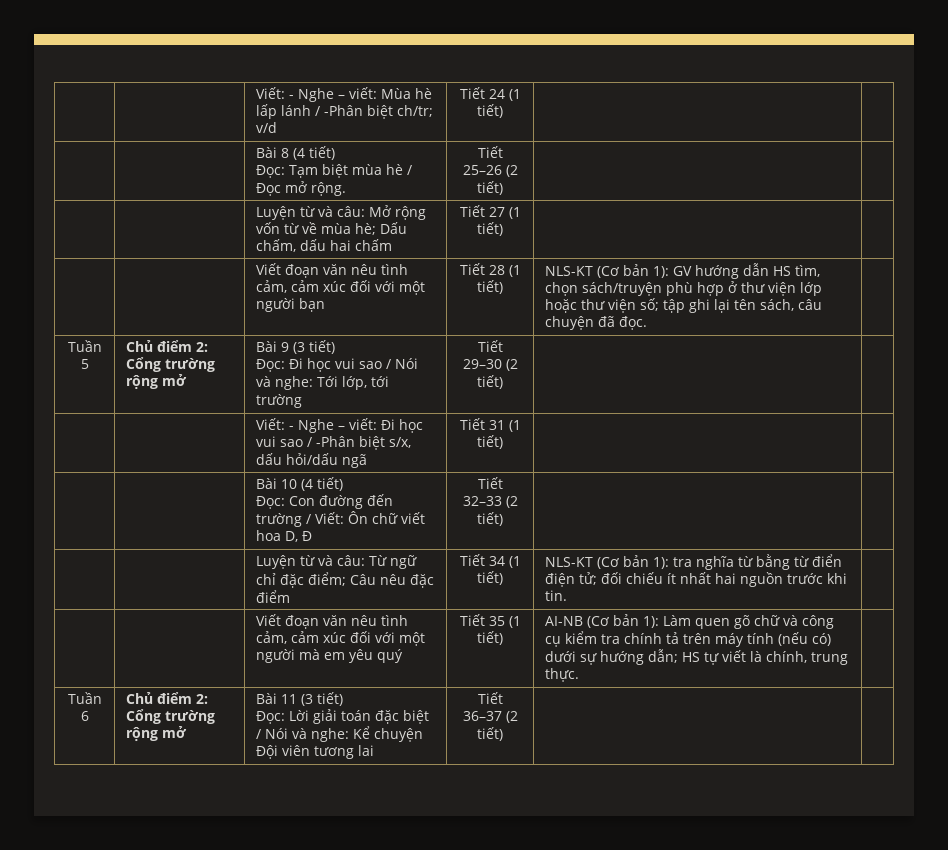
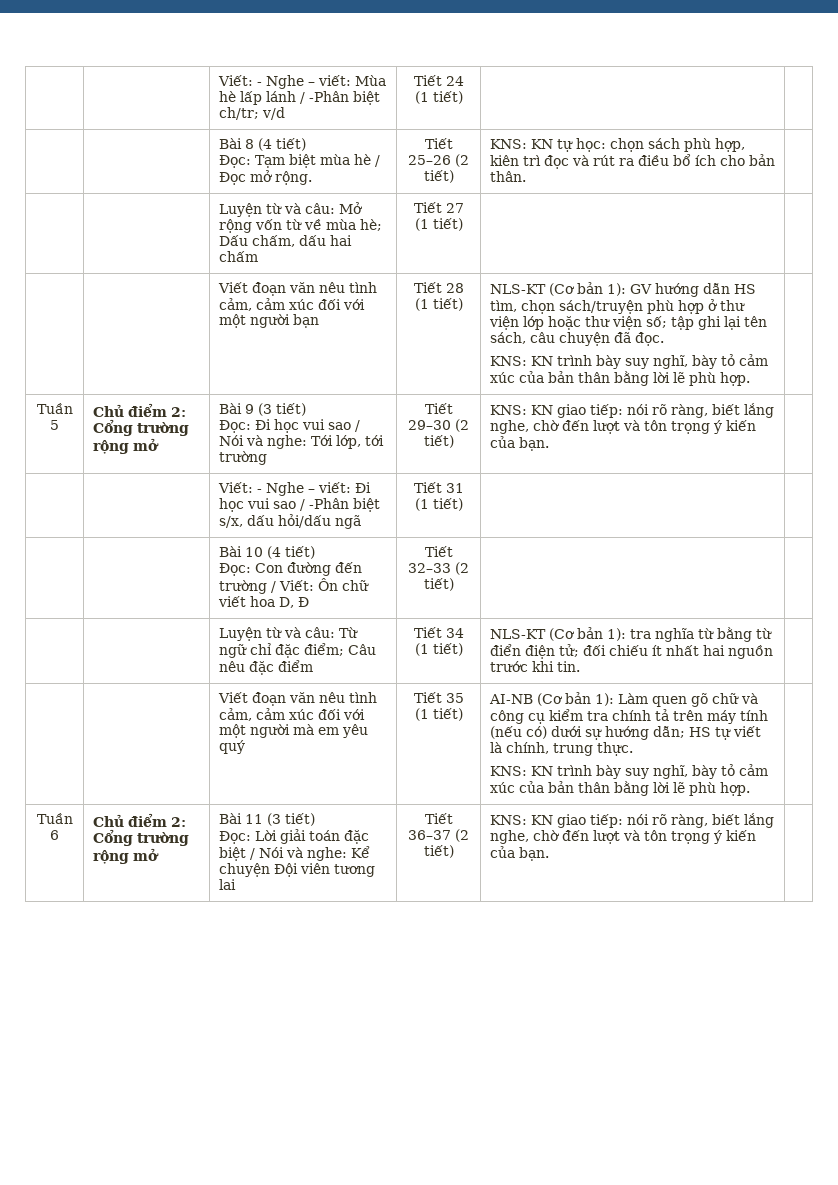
(503, 188) none -> [489,138,745,152] [489,154,775,169] [489,171,526,182] KNS: KN tự học: chọn sách phù hợp, kiên trì đọc và rút ra điều bổ ích cho bản thân.
(647, 323) none -> [489,354,768,369] [489,371,750,386] // KNS: KN trình bày suy nghĩ, bày tỏ cảm xúc của bản thân bằng lời lẽ phù hợp.
(503, 382) none -> [489,403,774,418] [489,420,756,434] [489,436,549,451] KNS: KN giao tiếp: nói rõ ràng, biết lắng nghe, chờ đến lượt và tôn trọng ý kiến của bạn.
(579, 675) none -> [489,764,768,779] [489,781,750,796] // KNS: KN trình bày suy nghĩ, bày tỏ cảm xúc của bản thân bằng lời lẽ phù hợp.
(503, 734) none -> [489,813,774,828] [489,830,756,844] [489,846,549,861] KNS: KN giao tiếp: nói rõ ràng, biết lắng nghe, chờ đến lượt và tôn trọng ý kiến của bạn.

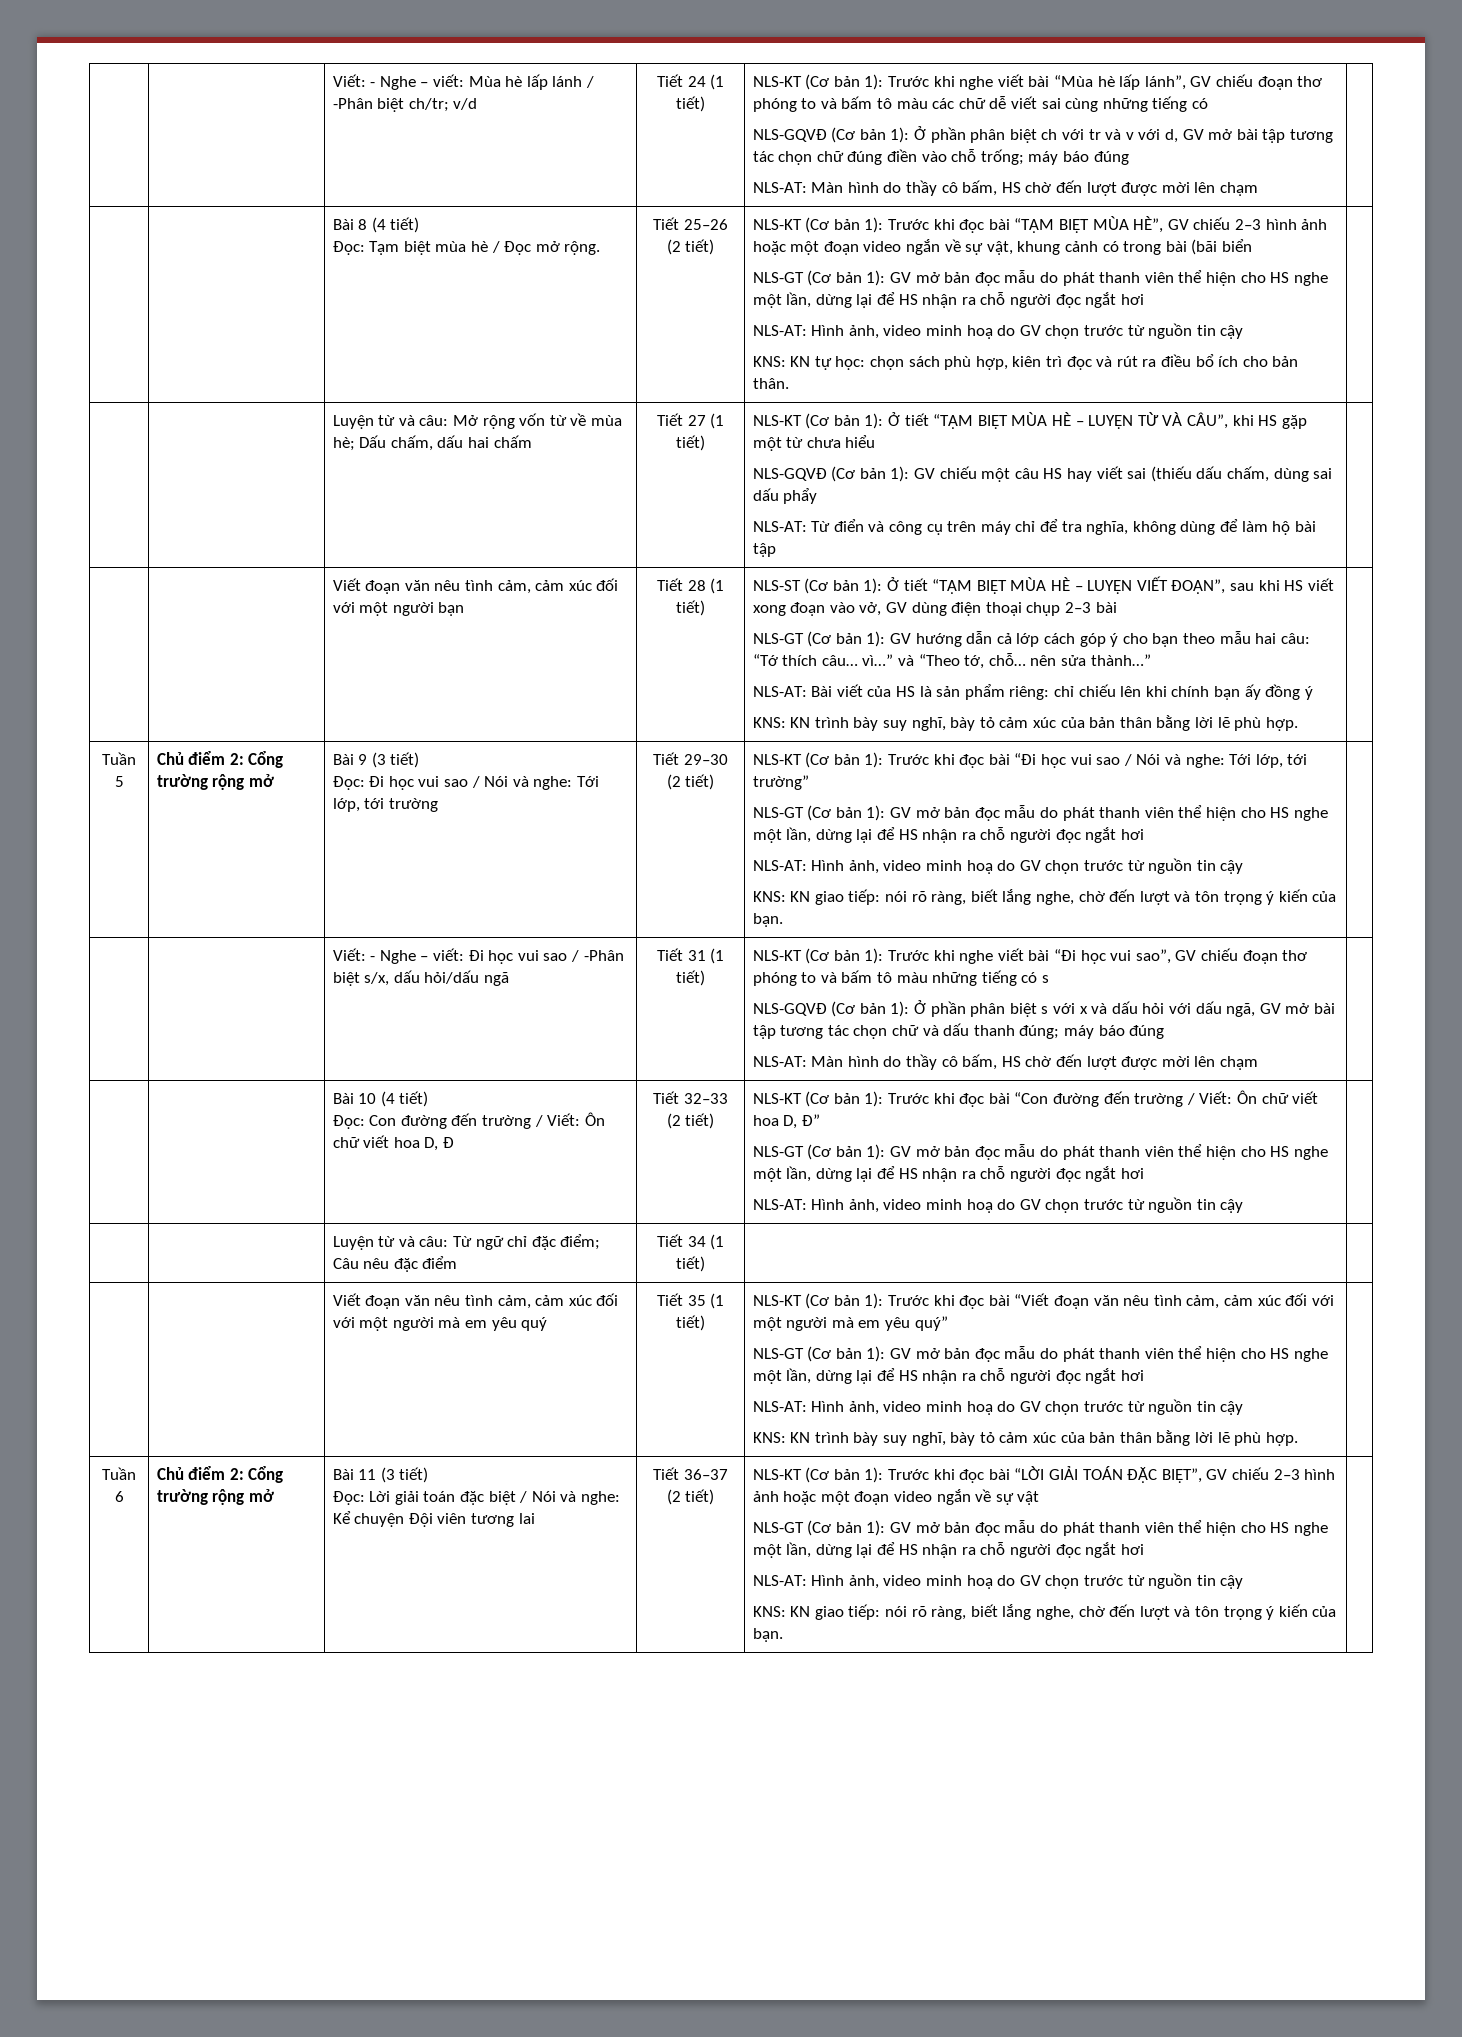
(463, 97) none -> [752,74,1323,90] [752,96,1208,112] [752,126,1333,143] [752,149,1129,165] [752,180,1258,196] NLS-KT (Cơ bản 1): Trước khi nghe viết bài “Mùa hè lấp lánh”, GV chiếu đoạn thơ phóng to và bấm tô màu các chữ dễ viết sai cùng những tiếng có // NLS-GQVĐ (Cơ bản 1): Ở phần phân biệt ch với tr và v với d, GV mở bài tập tương tác chọn chữ đúng điền vào chỗ trống; máy báo đúng // NLS-AT: Màn hình do thầy cô bấm, HS chờ đến lượt được mời lên chạm
(454, 176) none -> [752,216,1328,233] [752,239,1252,255] [752,270,1328,286] [752,292,1144,308] [752,323,1244,339] NLS-KT (Cơ bản 1): Trước khi đọc bài “TẠM BIỆT MÙA HÈ”, GV chiếu 2–3 hình ảnh hoặc một đoạn video ngắn về sự vật, khung cảnh có trong bài (bãi biển // NLS-GT (Cơ bản 1): GV mở bản đọc mẫu do phát thanh viên thể hiện cho HS nghe một lần, dừng lại để HS nhận ra chỗ người đọc ngắt hơi // NLS-AT: Hình ảnh, video minh hoạ do GV chọn trước từ nguồn tin cậy //
(463, 224) none -> [752,412,1307,429] [752,435,876,451] [752,466,1333,482] [752,488,818,504] [752,519,1316,535] [752,543,776,557] NLS-KT (Cơ bản 1): Ở tiết “TẠM BIỆT MÙA HÈ – LUYỆN TỪ VÀ CÂU”, khi HS gặp một từ chưa hiểu // NLS-GQVĐ (Cơ bản 1): GV chiếu một câu HS hay viết sai (thiếu dấu chấm, dùng sai dấu phẩy // NLS-AT: Từ điển và công cụ trên máy chỉ để tra nghĩa, không dùng để làm hộ bài tập
[489,284,546,294] NLS-KT -> [752,576,1334,594] [752,602,1117,616] [752,633,804,644] NLS-ST (Cơ bản 1): Ở tiết “TẠM BIỆT MÙA HÈ – LUYỆN VIẾT ĐOẠN”, sau khi HS viết xong đoạn vào vở, GV dùng điện thoại chụp 2–3 bài // NLS-GT
[733,284,756,294] [489,299,745,314] [488,316,767,330] [489,332,664,346] HS tìm, chọn sách/truyện phù hợp ở thư viện lớp hoặc thư viện số; tập ghi lại tên sách, câu chuyện đã đọc. -> [996,631,1310,647] [752,653,1151,669] [752,684,1313,700] cả lớp cách góp ý cho bạn theo mẫu hai câu: “Tớ thích câu… vì…” và “Theo tớ, chỗ… nên sửa thành…” // NLS-AT: Bài viết của HS là sản phẩm riêng: chỉ chiếu lên khi chính bạn ấy đồng ý
(454, 441) none -> [752,752,1308,768] [752,775,809,790] [752,805,1328,821] [752,827,1144,843] [752,858,1244,874] NLS-KT (Cơ bản 1): Trước khi đọc bài “Đi học vui sao / Nói và nghe: Tới lớp, tới trường” // NLS-GT (Cơ bản 1): GV mở bản đọc mẫu do phát thanh viên thể hiện cho HS nghe một lần, dừng lại để HS nhận ra chỗ người đọc ngắt hơi // NLS-AT: Hình ảnh, video minh hoạ do GV chọn trước từ nguồn tin cậy //
(463, 504) none -> [752,948,1308,964] [752,970,1049,986] [752,1000,1335,1017] [752,1023,1165,1039] [752,1054,1258,1070] NLS-KT (Cơ bản 1): Trước khi nghe viết bài “Đi học vui sao”, GV chiếu đoạn thơ phóng to và bấm tô màu những tiếng có s // NLS-GQVĐ (Cơ bản 1): Ở phần phân biệt s với x và dấu hỏi với dấu ngã, GV mở bài tập tương tác chọn chữ và dấu thanh đúng; máy báo đúng // NLS-AT: Màn hình do thầy cô bấm, HS chờ đến lượt được mời lên chạm
(454, 584) none -> [752,1090,1319,1107] [752,1114,820,1129] [752,1144,1328,1160] [752,1166,1144,1182] [752,1197,1244,1213] NLS-KT (Cơ bản 1): Trước khi đọc bài “Con đường đến trường / Viết: Ôn chữ viết hoa D, Đ” // NLS-GT (Cơ bản 1): GV mở bản đọc mẫu do phát thanh viên thể hiện cho HS nghe một lần, dừng lại để HS nhận ra chỗ người đọc ngắt hơi // NLS-AT: Hình ảnh, video minh hoạ do GV chọn trước từ nguồn tin cậy
[489,627,772,642] [489,644,773,659] [489,661,580,672] NLS-KT (Cơ bản 1): tra nghĩa từ bằng từ điển điện tử; đối chiếu ít nhất hai nguồn trước khi tin. -> (705, 1264) none
[488,692,758,707] [489,709,768,724] [489,726,761,740] [489,742,633,756] AI-NB (Cơ bản 1): Làm quen gõ chữ và công cụ kiểm tra chính tả trên máy tính (nếu có) dưới sự hướng dẫn; HS tự viết là chính, trung thực. -> [752,1293,1334,1309] [752,1316,948,1331] [752,1346,1328,1362] [752,1368,1144,1384] [752,1399,1244,1415] NLS-KT (Cơ bản 1): Trước khi đọc bài “Viết đoạn văn nêu tình cảm, cảm xúc đối với một người mà em yêu quý” // NLS-GT (Cơ bản 1): GV mở bản đọc mẫu do phát thanh viên thể hiện cho HS nghe một lần, dừng lại để HS nhận ra chỗ người đọc ngắt hơi // NLS-AT: Hình ảnh, video minh hoạ do GV chọn trước từ nguồn tin cậy
(454, 851) none -> [752,1466,1336,1483] [752,1489,1040,1505] [752,1520,1328,1536] [752,1542,1144,1558] [752,1573,1244,1589] NLS-KT (Cơ bản 1): Trước khi đọc bài “LỜI GIẢI TOÁN ĐẶC BIỆT”, GV chiếu 2–3 hình ảnh hoặc một đoạn video ngắn về sự vật // NLS-GT (Cơ bản 1): GV mở bản đọc mẫu do phát thanh viên thể hiện cho HS nghe một lần, dừng lại để HS nhận ra chỗ người đọc ngắt hơi // NLS-AT: Hình ảnh, video minh hoạ do GV chọn trước từ nguồn tin cậy //

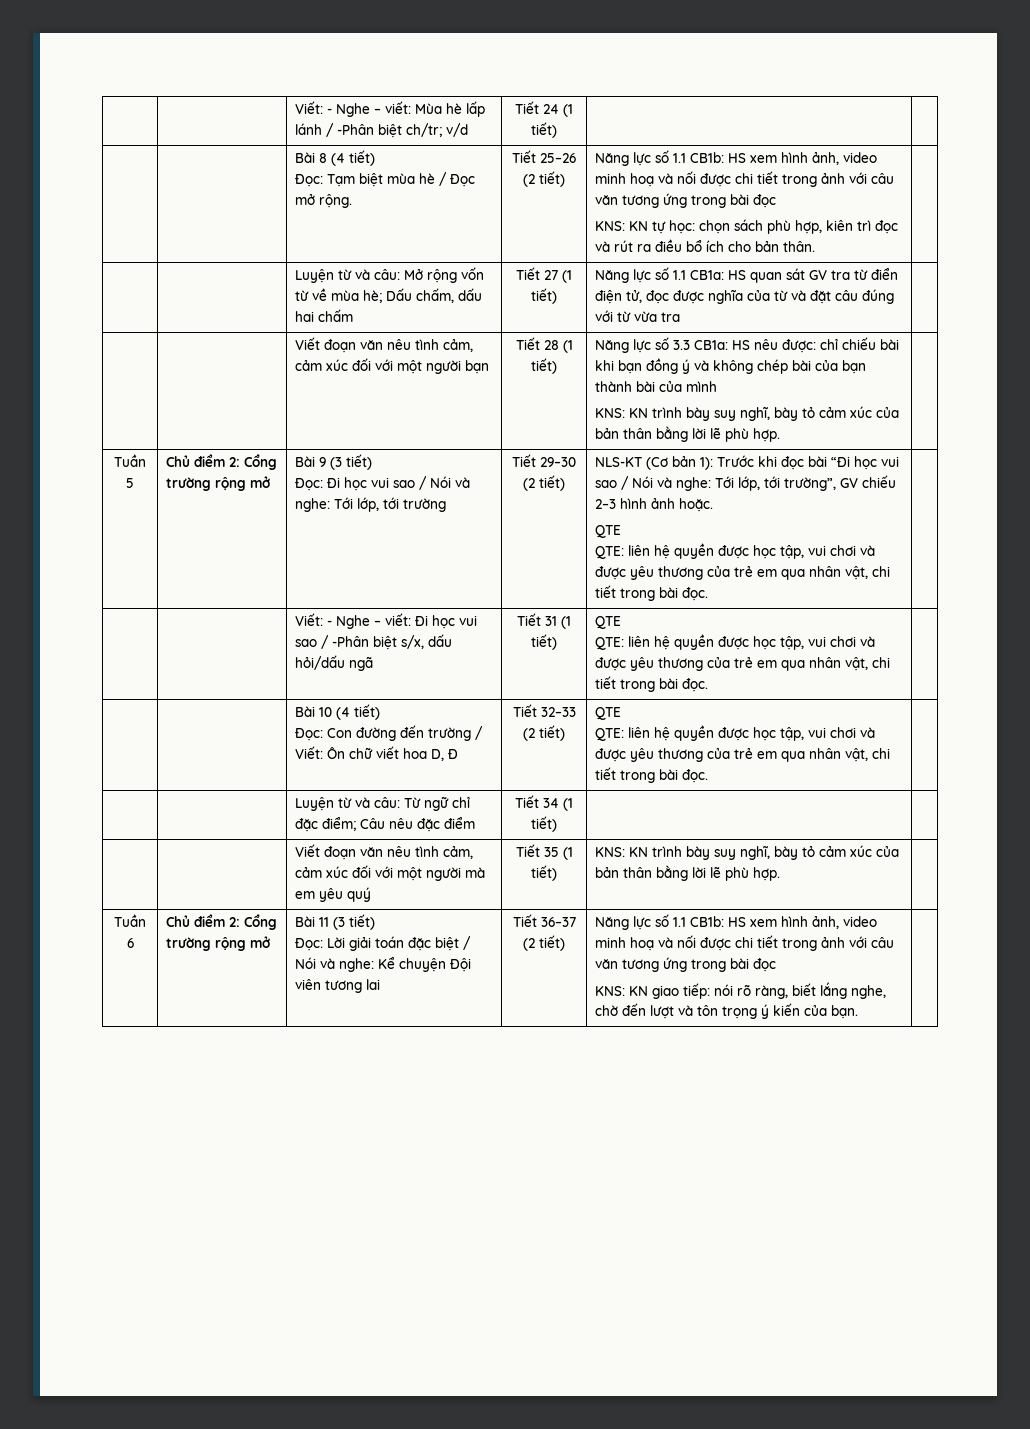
[752,74,1323,90] [752,96,1208,112] [752,126,1333,143] [752,149,1129,165] [752,180,1258,196] NLS-KT (Cơ bản 1): Trước khi nghe viết bài “Mùa hè lấp lánh”, GV chiếu đoạn thơ phóng to và bấm tô màu các chữ dễ viết sai cùng những tiếng có // NLS-GQVĐ (Cơ bản 1): Ở phần phân biệt ch với tr và v với d, GV mở bài tập tương tác chọn chữ đúng điền vào chỗ trống; máy báo đúng // NLS-AT: Màn hình do thầy cô bấm, HS chờ đến lượt được mời lên chạm -> (557, 130) none
[752,216,1328,233] [752,239,1252,255] [752,270,1328,286] [752,292,1144,308] [752,323,1244,339] NLS-KT (Cơ bản 1): Trước khi đọc bài “TẠM BIỆT MÙA HÈ”, GV chiếu 2–3 hình ảnh hoặc một đoạn video ngắn về sự vật, khung cảnh có trong bài (bãi biển // NLS-GT (Cơ bản 1): GV mở bản đọc mẫu do phát thanh viên thể hiện cho HS nghe một lần, dừng lại để HS nhận ra chỗ người đọc ngắt hơi // NLS-AT: Hình ảnh, video minh hoạ do GV chọn trước từ nguồn tin cậy -> [595,150,878,166] [595,171,895,187] [595,193,777,208] Năng lực số 1.1 CB1b: HS xem hình ảnh, video minh hoạ và nối được chi tiết trong ảnh với câu văn tương ứng trong bài đọc
[752,412,1307,429] [752,435,876,451] [752,466,1333,482] [752,488,818,504] [752,519,1316,535] [752,543,776,557] NLS-KT (Cơ bản 1): Ở tiết “TẠM BIỆT MÙA HÈ – LUYỆN TỪ VÀ CÂU”, khi HS gặp một từ chưa hiểu // NLS-GQVĐ (Cơ bản 1): GV chiếu một câu HS hay viết sai (thiếu dấu chấm, dùng sai dấu phẩy // NLS-AT: Từ điển và công cụ trên máy chỉ để tra nghĩa, không dùng để làm hộ bài tập -> [595,267,899,283] [595,289,895,304] [595,310,681,322] Năng lực số 1.1 CB1a: HS quan sát GV tra từ điển điện tử, đọc được nghĩa của từ và đặt câu đúng với từ vừa tra
[752,576,1334,594] [752,602,1117,616] [752,631,1310,647] [752,653,1151,669] [752,684,1313,700] NLS-ST (Cơ bản 1): Ở tiết “TẠM BIỆT MÙA HÈ – LUYỆN VIẾT ĐOẠN”, sau khi HS viết xong đoạn vào vở, GV dùng điện thoại chụp 2–3 bài // NLS-GT (Cơ bản 1): GV hướng dẫn cả lớp cách góp ý cho bạn theo mẫu hai câu: “Tớ thích câu… vì…” và “Theo tớ, chỗ… nên sửa thành…” // NLS-AT: Bài viết của HS là sản phẩm riêng: chỉ chiếu lên khi chính bạn ấy đồng ý -> [595,337,900,353] [595,358,867,374] [595,380,718,392] Năng lực số 3.3 CB1a: HS nêu được: chỉ chiếu bài khi bạn đồng ý và không chép bài của bạn thành bài của mình
[752,775,809,790] [752,805,1328,821] [752,827,1144,843] [752,858,1244,874] [752,889,1337,905] [752,913,783,927] trường” // NLS-GT (Cơ bản 1): GV mở bản đọc mẫu do phát thanh viên thể hiện cho HS nghe một lần, dừng lại để HS nhận ra chỗ người đọc ngắt hơi // NLS-AT: Hình ảnh, video minh hoạ do GV chọn trước từ nguồn tin cậy // KNS: KN giao tiếp: nói rõ ràng, biết lắng nghe, chờ đến lượt và tôn trọng ý kiến của bạn. -> [784,475,897,491] [595,497,714,512] [595,525,622,538] [595,543,876,559] [595,565,891,580] [595,585,709,601] trường”, GV chiếu 2–3 hình ảnh hoặc. // QTE // QTE: liên hệ quyền được học tập, vui chơi và được yêu thương của trẻ em qua nhân vật, chi tiết trong bài đọc.
[752,948,1308,964] [752,970,1049,986] [752,1000,1335,1017] [752,1023,1165,1039] [752,1054,1258,1070] NLS-KT (Cơ bản 1): Trước khi nghe viết bài “Đi học vui sao”, GV chiếu đoạn thơ phóng to và bấm tô màu những tiếng có s // NLS-GQVĐ (Cơ bản 1): Ở phần phân biệt s với x và dấu hỏi với dấu ngã, GV mở bài tập tương tác chọn chữ và dấu thanh đúng; máy báo đúng // NLS-AT: Màn hình do thầy cô bấm, HS chờ đến lượt được mời lên chạm -> [595,616,622,629] [595,634,876,650] [595,656,891,671] [595,676,709,692] QTE // QTE: liên hệ quyền được học tập, vui chơi và được yêu thương của trẻ em qua nhân vật, chi tiết trong bài đọc.
[752,1090,1319,1107] [752,1114,820,1129] [752,1144,1328,1160] [752,1166,1144,1182] [752,1197,1244,1213] NLS-KT (Cơ bản 1): Trước khi đọc bài “Con đường đến trường / Viết: Ôn chữ viết hoa D, Đ” // NLS-GT (Cơ bản 1): GV mở bản đọc mẫu do phát thanh viên thể hiện cho HS nghe một lần, dừng lại để HS nhận ra chỗ người đọc ngắt hơi // NLS-AT: Hình ảnh, video minh hoạ do GV chọn trước từ nguồn tin cậy -> [595,707,622,720] [595,725,876,741] [595,747,891,762] [595,767,709,783] QTE // QTE: liên hệ quyền được học tập, vui chơi và được yêu thương của trẻ em qua nhân vật, chi tiết trong bài đọc.
[752,1293,1334,1309] [752,1316,948,1331] [752,1346,1328,1362] [752,1368,1144,1384] [752,1399,1244,1415] NLS-KT (Cơ bản 1): Trước khi đọc bài “Viết đoạn văn nêu tình cảm, cảm xúc đối với một người mà em yêu quý” // NLS-GT (Cơ bản 1): GV mở bản đọc mẫu do phát thanh viên thể hiện cho HS nghe một lần, dừng lại để HS nhận ra chỗ người đọc ngắt hơi // NLS-AT: Hình ảnh, video minh hoạ do GV chọn trước từ nguồn tin cậy // -> (557, 873) none
[752,1466,1336,1483] [752,1489,1040,1505] [752,1520,1328,1536] [752,1542,1144,1558] [752,1573,1244,1589] NLS-KT (Cơ bản 1): Trước khi đọc bài “LỜI GIẢI TOÁN ĐẶC BIỆT”, GV chiếu 2–3 hình ảnh hoặc một đoạn video ngắn về sự vật // NLS-GT (Cơ bản 1): GV mở bản đọc mẫu do phát thanh viên thể hiện cho HS nghe một lần, dừng lại để HS nhận ra chỗ người đọc ngắt hơi // NLS-AT: Hình ảnh, video minh hoạ do GV chọn trước từ nguồn tin cậy -> [595,914,878,930] [595,935,895,951] [595,957,777,972] Năng lực số 1.1 CB1b: HS xem hình ảnh, video minh hoạ và nối được chi tiết trong ảnh với câu văn tương ứng trong bài đọc

